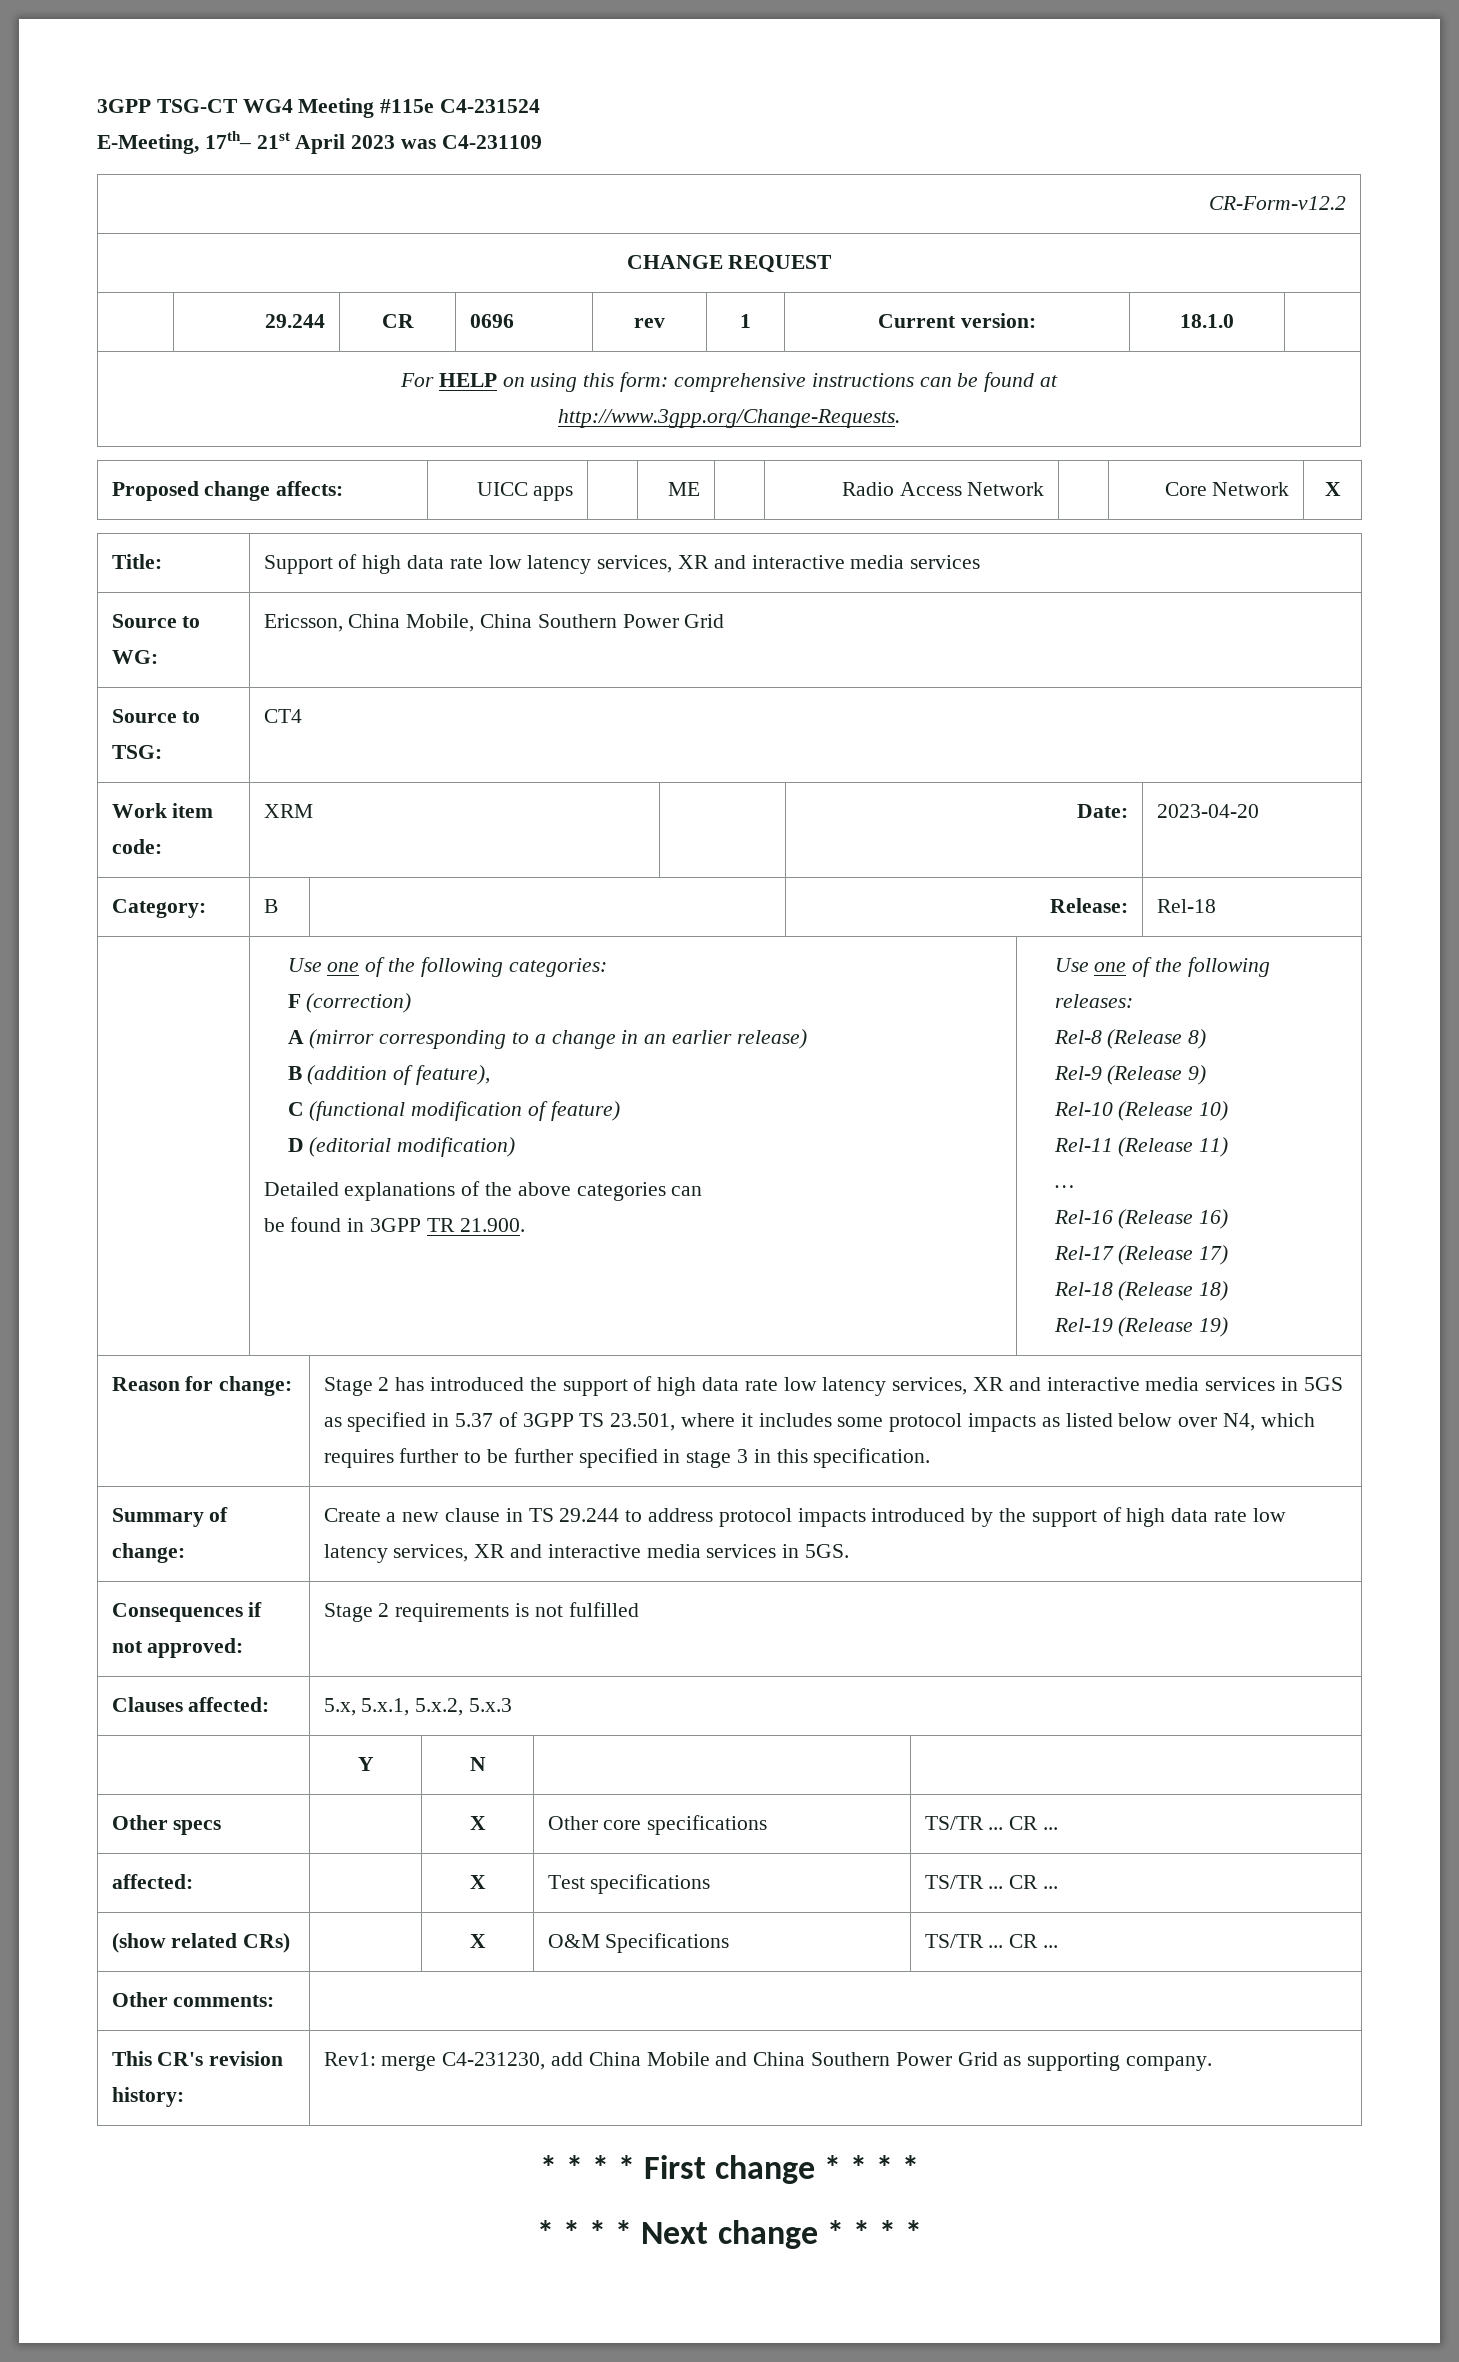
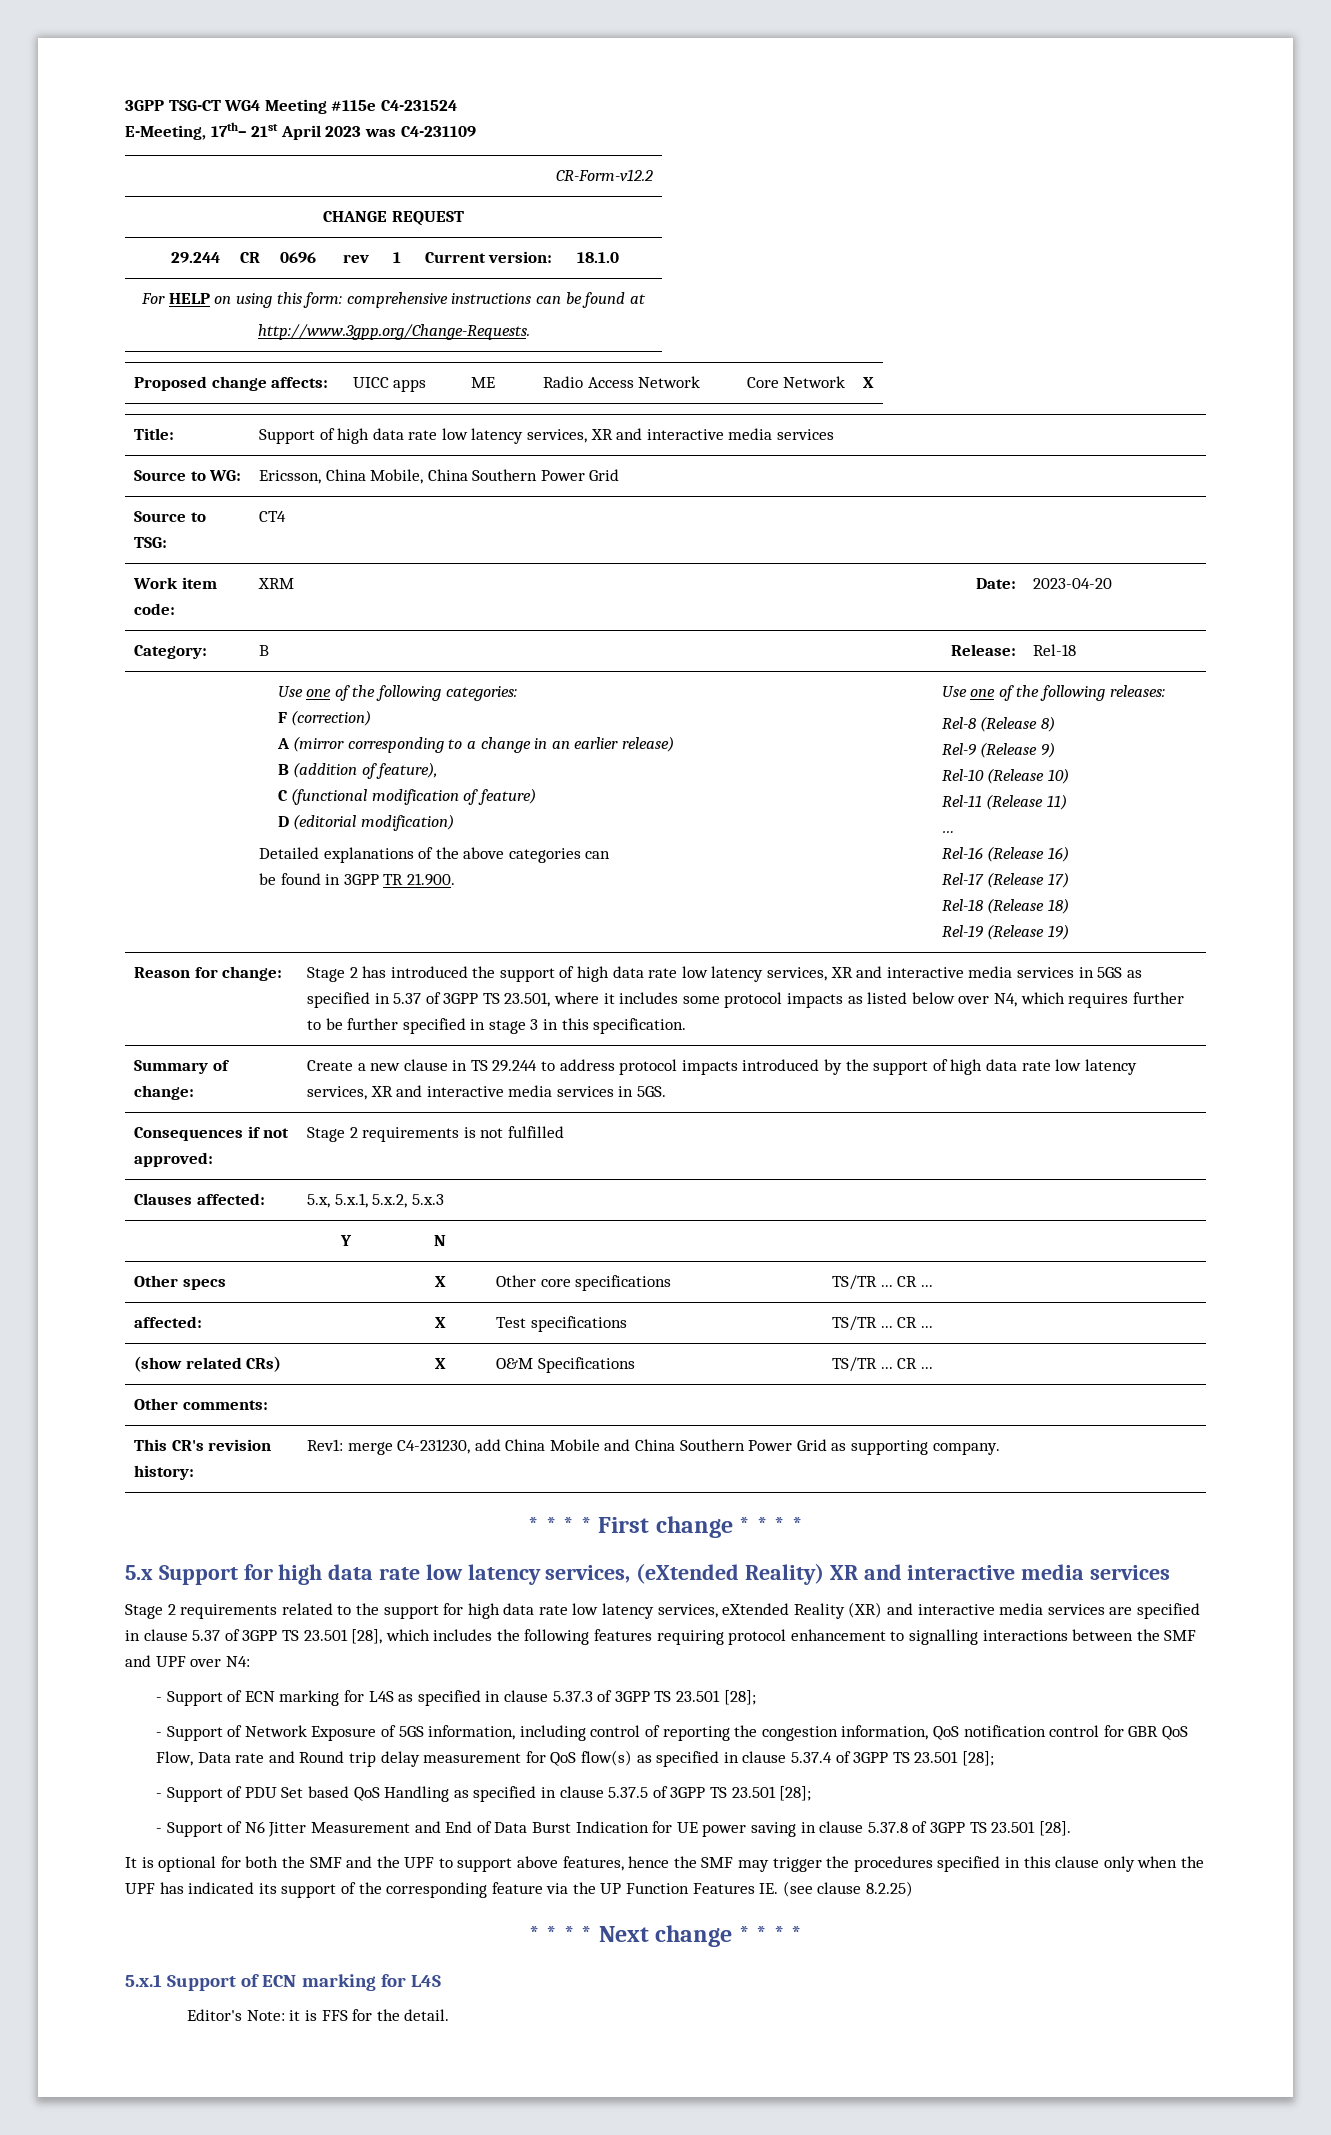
(920, 2167) none -> [125,1563,1171,1585] [125,1602,1200,1619] [125,1629,1197,1645] [125,1655,250,1667] [156,1690,756,1706] [156,1725,1188,1741] [156,1750,994,1767] [156,1786,812,1802] [156,1821,1071,1837] [125,1856,1204,1872] [125,1881,914,1898] // 5.x Support for high data rate low latency services, (eXtended Reality) XR and interactive media services // Stage 2 requirements related to the support for high data rate low latency services, eXtended Reality (XR) and interactive media services are specified in clause 5.37 of 3GPP TS 23.501 [28], which includes the following features requiring protocol enhancement to signalling interactions between the SMF and UPF over N4: // - Support of ECN marking for L4S as specified in clause 5.37.3 of 3GPP TS 23.501 [28]; // - Support of Network Exposure of 5GS information, including control of reporting the congestion information, QoS notification control for GBR QoS Flow, Data rate and Round trip delay measurement for QoS flow(s) as specified in clause 5.37.4 of 3GPP TS 23.501 [28]; // - Support of PDU Set based QoS Handling as specified in clause 5.37.5 of 3GPP TS 23.501 [28]; // - Support of N6 Jitter Measurement and End of Data Burst Indication for UE power saving in clause 5.37.8 of 3GPP TS 23.501 [28]. // It is optional for both the SMF and the UPF to support above features, hence the SMF may trigger the procedures specified in this clause only when the UPF has indicated its support of the corresponding feature via the UP Function Features IE. (see clause 8.2.25)
(922, 2232) none -> [125,1974,441,1991] [187,2009,450,2021] // 5.x.1 Support of ECN marking for L4S // Editor's Note: it is FFS for the detail.

